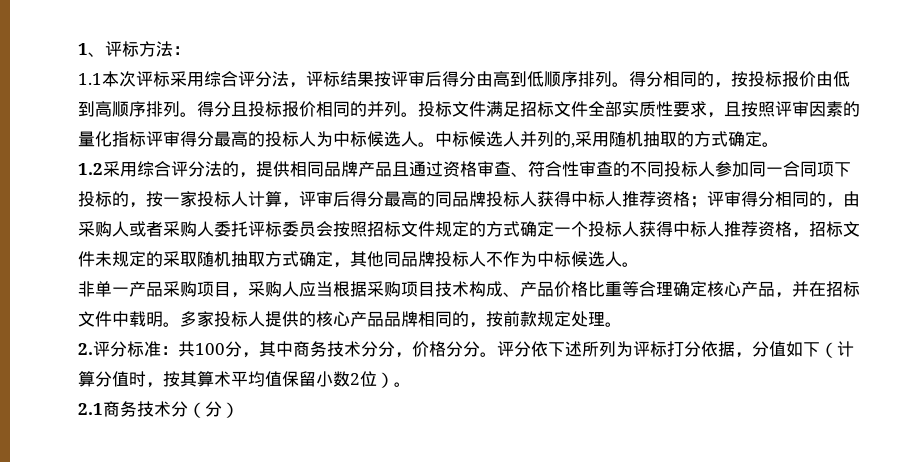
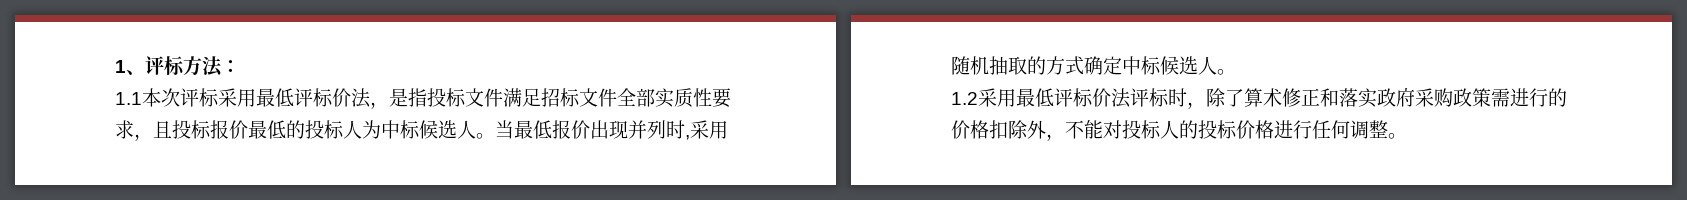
[204,71,850,88] [78,101,418,117] 综合评分法，评标结果按评审后得分由高到低顺序排列。得分相同的，按投标报价由低到高顺序排列。得分且投标报价相同的并列。 -> [256,88,427,109] 最低评标价法，是指
[741,101,860,117] [78,131,248,147] 按照评审因素的量化指标评审得分最高 -> [172,120,286,139] 投标报价最低
[435,131,571,147] 中标候选人并列的 -> [495,120,685,139] 当最低报价出现并列时
[762,142,779,147] [78,161,851,178] [78,191,860,208] [78,221,860,238] [78,251,639,268] [78,281,860,298] [78,311,622,328] [78,341,854,358] [78,371,411,388] [78,401,239,418] 。 // 1.2采用综合评分法的，提供相同品牌产品且通过资格审查、符合性审查的不同投标人参加同一合同项下投标的，按一家投标人计算，评审后得分最高的同品牌投标人获得中标人推荐资格；评审得分相同的，由采购人或者采购人委托评标委员会按照招标文件规定的方式确定一个投标人获得中标人推荐资格，招标文件未规定的采取随机抽取方式确定，其他同品牌投标人不作为中标候选人。 // 非单一产品采购项目，采购人应当根据采购项目技术构成、产品价格比重等合理确定核心产品，并在招标文件中载明。多家投标人提供的核心产品品牌相同的，按前款规定处理。 // 2.评分标准：共100分，其中商务技术分分，价格分分。评分依下述所列为评标打分依据，分值如下（计算分值时，按其算术平均值保留小数2位）。 // 2.1商务技术分（分） -> [1122,56,1236,75] [951,88,1567,109] [951,120,1407,141] 中标候选人。 // 1.2采用最低评标价法评标时，除了算术修正和落实政府采购政策需进行的价格扣除外，不能对投标人的投标价格进行任何调整。

